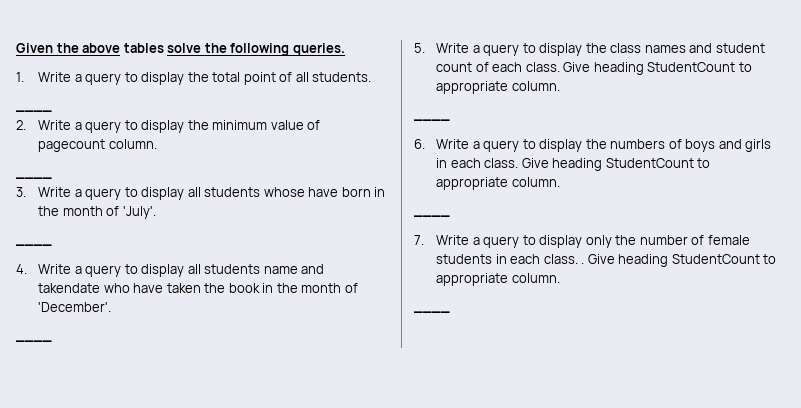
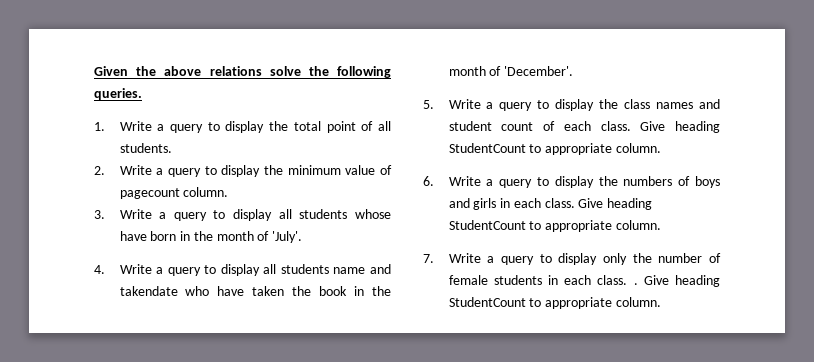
[123,43,164,53] tables -> [209,66,262,76] relations
[16,110,52,112] // ____ -> (172, 148) none
[16,177,52,179] // ____ -> (229, 192) none
[16,244,52,246] // ____ -> (303, 237) none
[16,340,52,342] // ____ -> (574, 71) none
[414,119,450,121] // ____ -> (661, 148) none
[414,215,450,217] // ____ -> (661, 225) none
[414,311,450,313] // ____ -> (661, 302) none

